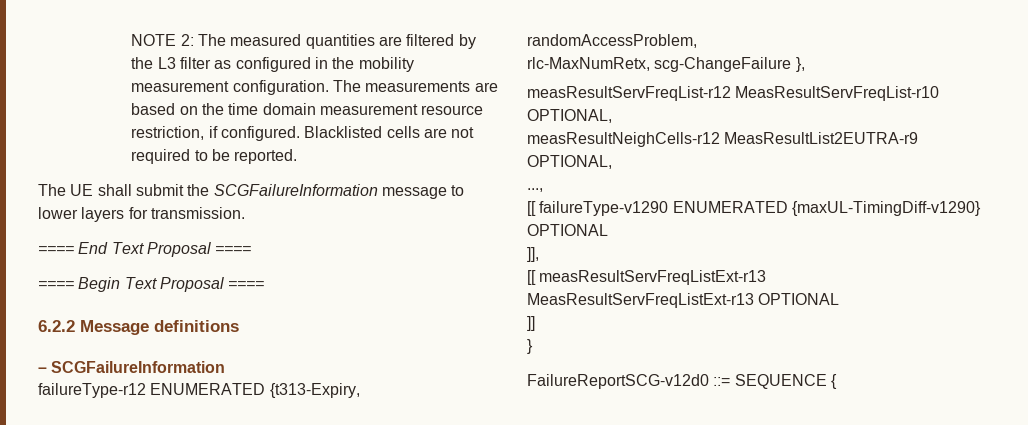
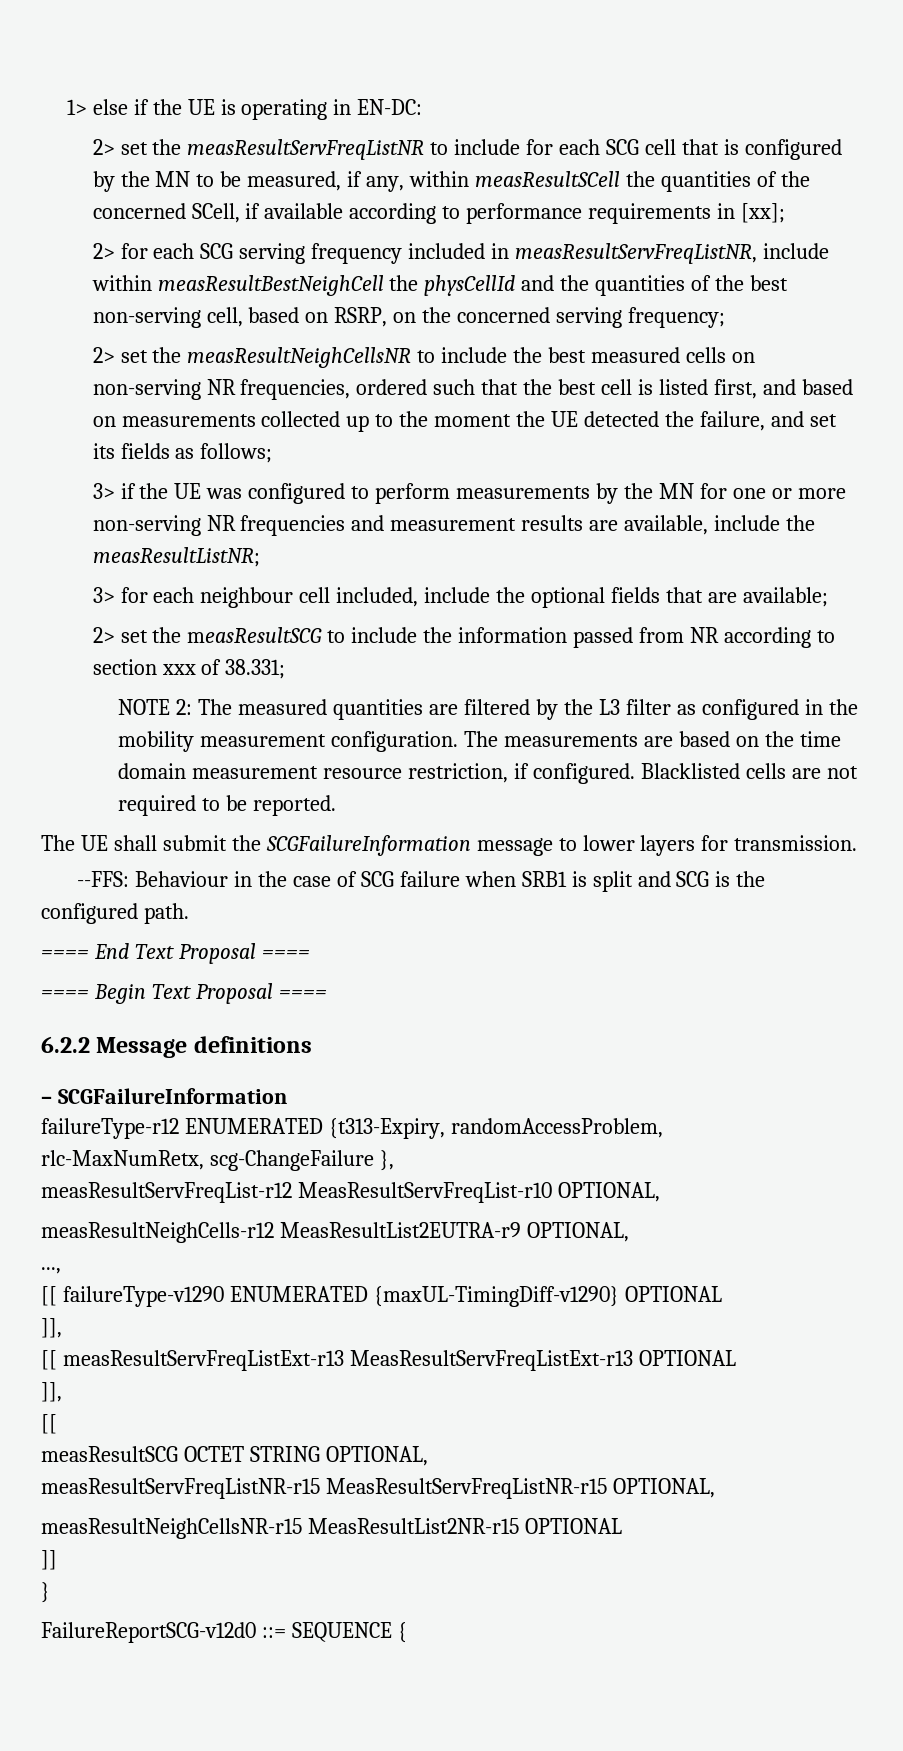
(131, 40) none -> [66,99,423,120] [92,139,842,160] [92,171,810,192] [92,203,786,224] [92,243,830,264] [91,275,789,296] [92,307,726,328] [92,347,756,368] [92,379,853,400] [92,411,837,432] [92,443,273,463] [92,483,846,504] [92,515,816,536] [92,547,260,567] [92,587,828,608] [92,627,835,648] [92,659,286,679] 1> else if the UE is operating in EN-DC: // 2> set the measResultServFreqListNR to include for each SCG cell that is configured by the MN to be measured, if any, within measResultSCell the quantities of the concerned SCell, if available according to performance requirements in [xx]; // 2> for each SCG serving frequency included in measResultServFreqListNR, include within measResultBestNeighCell the physCellId and the quantities of the best non-serving cell, based on RSRP, on the concerned serving frequency; // 2> set the measResultNeighCellsNR to include the best measured cells on non-serving NR frequencies, ordered such that the best cell is listed first, and based on measurements collected up to the moment the UE detected the failure, and set its fields as follows; // 3> if the UE was configured to perform measurements by the MN for one or more non-serving NR frequencies and measurement results are available, include the measResultListNR; // 3> for each neighbour cell included, include the optional fields that are available; // 2> set the measResultSCG to include the information passed from NR according to section xxx of 38.331; //
(245, 213) none -> [77,871,766,892] [41,903,189,924] // --FFS: Behaviour in the case of SCG failure when SRB1 is split and SCG is the configured path.
(840, 299) none -> [41,1382,62,1402] [41,1414,57,1434] [41,1446,428,1466] [41,1478,715,1499] [41,1518,622,1539] // ]], // [[ // measResultSCG OCTET STRING OPTIONAL, // measResultServFreqListNR-r15 MeasResultServFreqListNR-r15 OPTIONAL, // measResultNeighCellsNR-r15 MeasResultList2NR-r15 OPTIONAL

